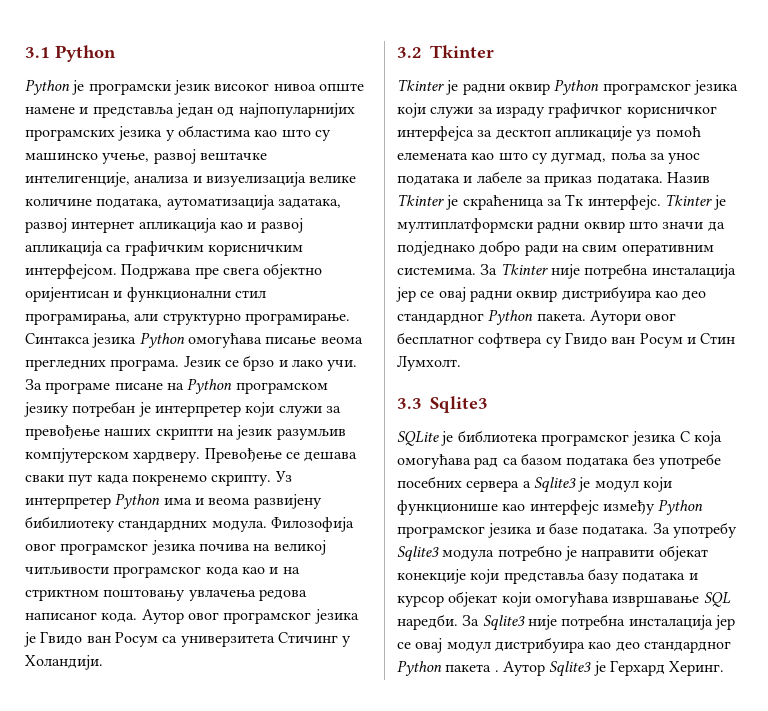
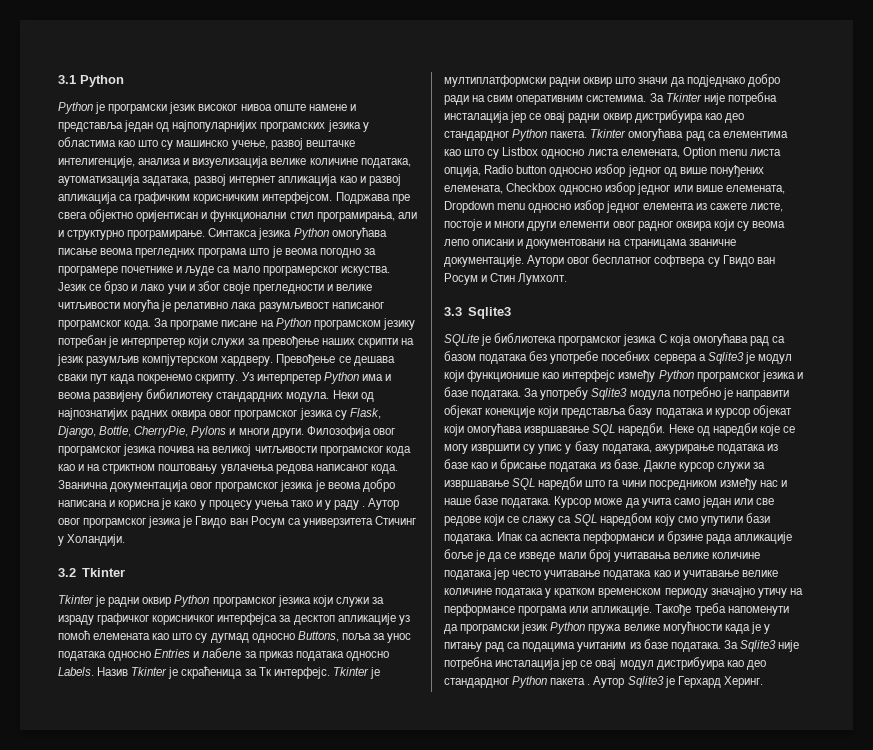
(159, 317) none -> [58,230,64,237] и
[110,359,180,371] програма. -> [198,246,376,258] [58,266,390,276] програма што је веома погодно за програмере почетнике и људе са мало програмерског искуства.
[327,360,358,371] учи. -> [167,281,373,294] [58,299,384,312] [58,320,152,330] учи и због своје прегледности и велике читљивости могућа је релативно лака разумљивост написаног програмског кода.
(267, 526) none -> [332,390,374,402] [58,408,381,420] [58,426,304,438] Неки од најпознатијих радних оквира овог програмског језика су Flask, Django, Bottle, CherryPie, Pylons и многи други.
(138, 617) none -> [58,479,395,492] [58,498,366,510] Званична документација овог програмског језика је веома добро написана и корисна је како у процесу учења тако и у раду .
[551,152,607,164] дугмад, -> [210,631,339,643] дугмад односно Buttons,
(460, 180) none -> [108,649,191,661] односно Entries
[596,175,663,186] података. -> [295,651,389,661] [58,667,94,676] података односно Labels.
(586, 317) none -> [590,128,788,141] [444,147,781,159] [444,164,764,177] [444,182,785,195] [444,200,783,213] [444,219,786,231] [444,239,736,249] [444,255,524,267] Tkinter омогућава рад са елементима као што су Listbox односно листа елемената, Option menu листа опција, Radio button односно избор једног од више понуђених елемената, Checkbox односно избор једног или више елемената, Dropdown menu односно избор једног елемента из сажете листе, постоје и многи други елементи овог радног оквира који су веома лепо описани и документовани на страницама званичне документације.
(458, 622) none -> [668,423,795,436] [444,441,778,454] [444,459,766,472] [444,477,787,490] [444,495,775,508] [444,513,771,526] [444,531,792,544] [444,549,760,562] [444,568,778,580] [444,586,803,598] [444,603,789,616] [444,621,770,634] [444,639,721,652] Неке од наредби које се могу извршити су упис у базу података, ажурирање података из базе као и брисање података из базе. Дакле курсор служи за извршавање SQL наредби што га чини посредником између нас и наше базе података. Курсор може да учита само један или све редове који се слажу са SQL наредбом коју смо упутили бази података. Ипак са аспекта перформанси и брзине рада апликације боље је да се изведе мали број учитавања велике количине података јер често учитавање података као и учитавање велике количине података у кратком временском периоду значајно утичу на перформансе програма или апликације. Такође треба напоменути да програмски језик Python пружа велике могућности када је у питању рад са подацима учитаним из базе података.

